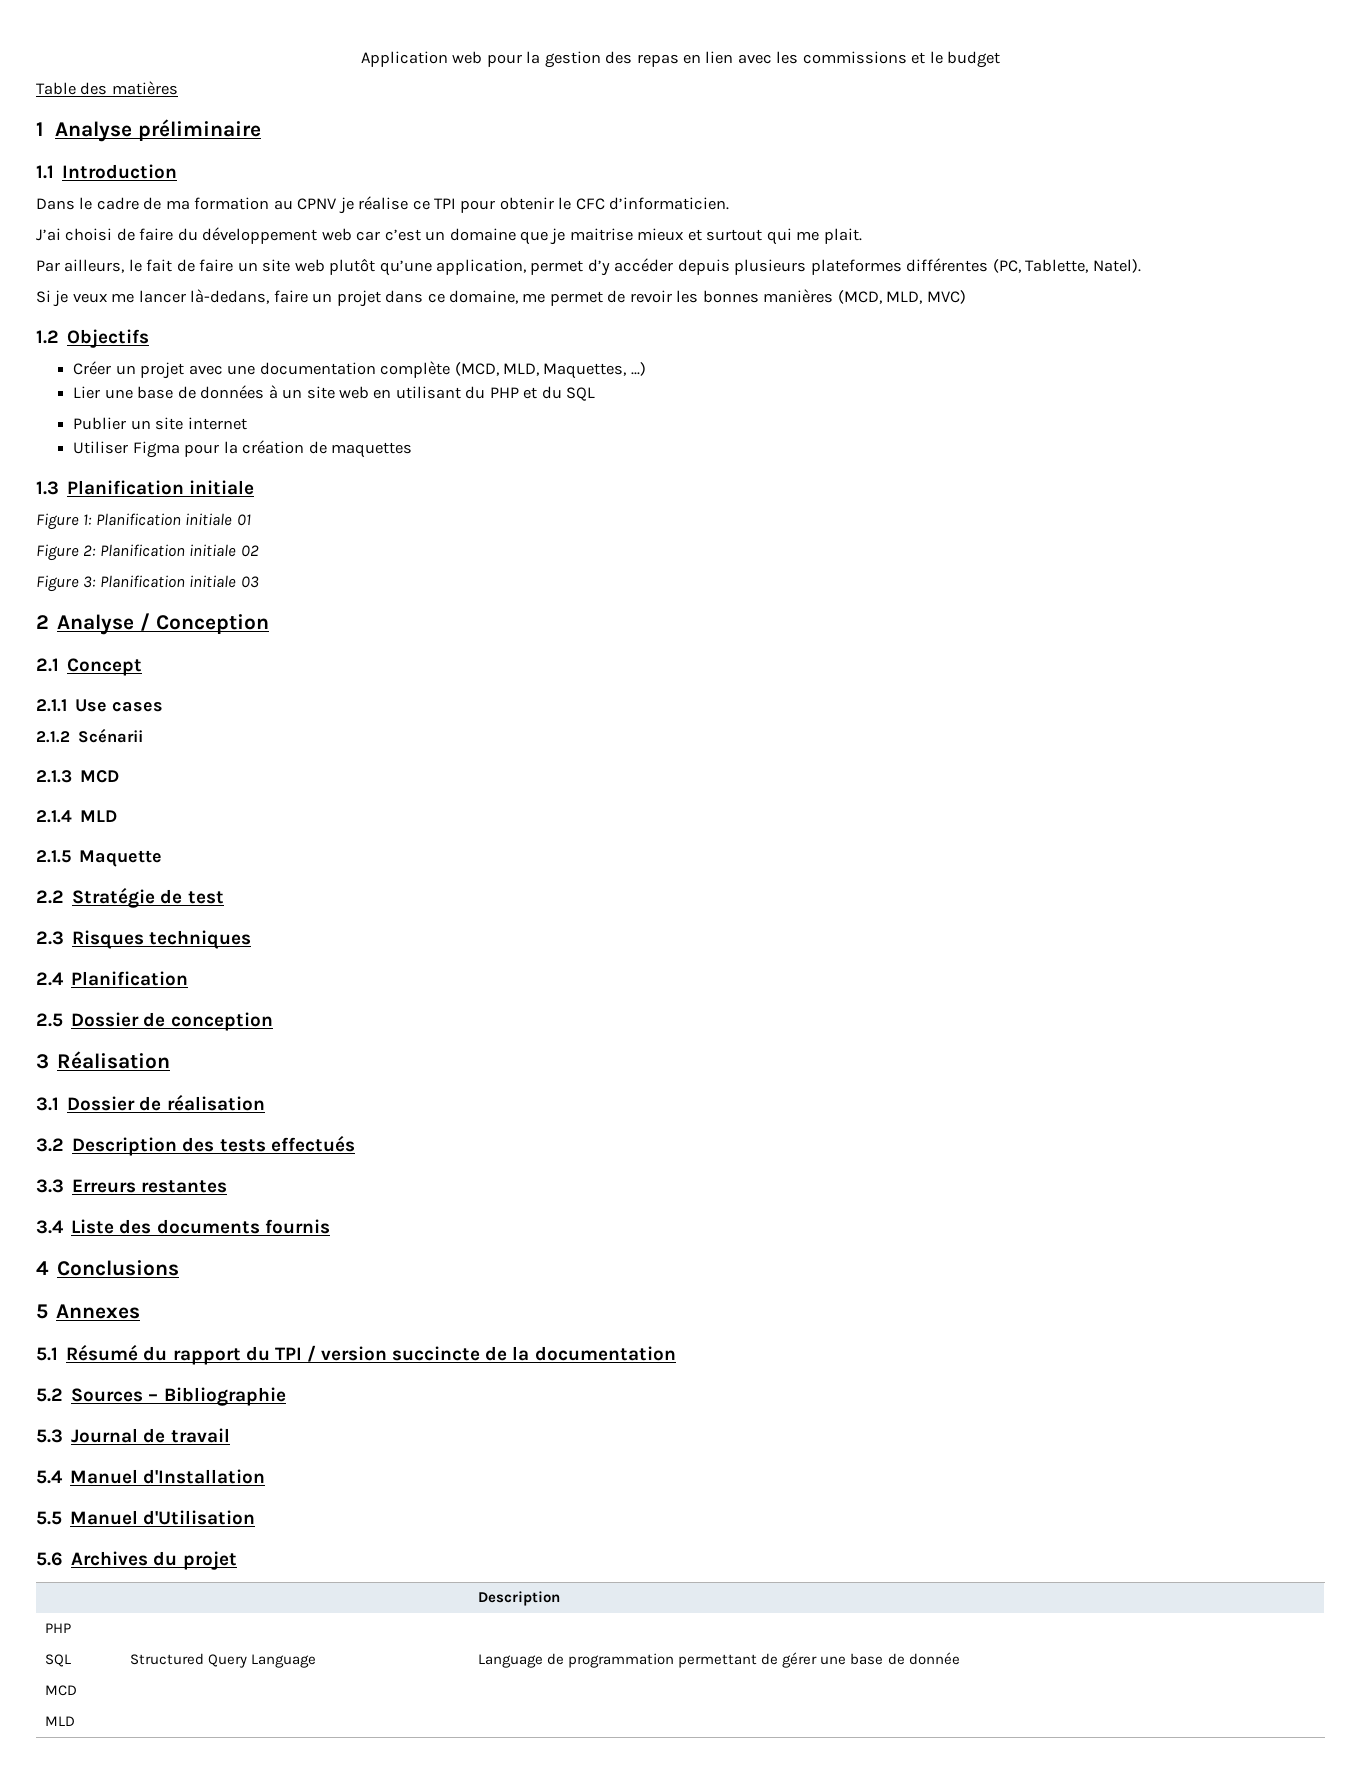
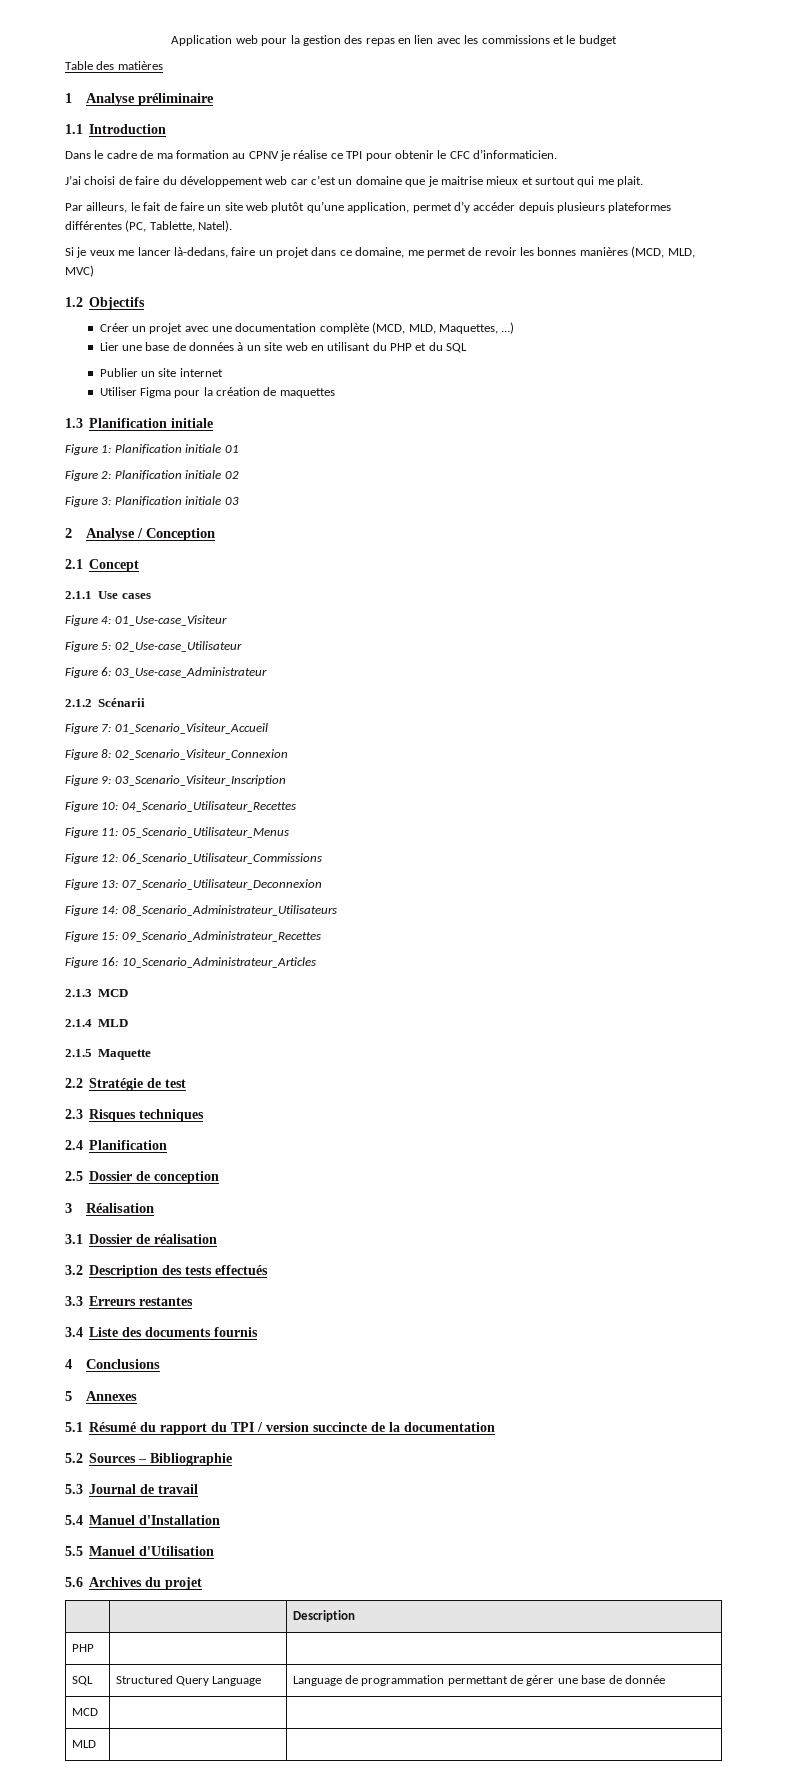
[36,728,144,743] 2.1.2 Scénarii -> [65,615,227,626] [65,641,242,652] [65,667,267,678] [65,698,146,707] [65,723,268,734] [65,749,288,760] [65,775,286,786] [65,801,296,812] [65,827,289,838] [65,853,322,864] [65,879,322,890] [65,905,337,916] [65,931,321,942] [65,957,316,968] Figure 4: 01_Use-case_Visiteur // Figure 5: 02_Use-case_Utilisateur // Figure 6: 03_Use-case_Administrateur // 2.1.2 Scénarii // Figure 7: 01_Scenario_Visiteur_Accueil // Figure 8: 02_Scenario_Visiteur_Connexion // Figure 9: 03_Scenario_Visiteur_Inscription // Figure 10: 04_Scenario_Utilisateur_Recettes // Figure 11: 05_Scenario_Utilisateur_Menus // Figure 12: 06_Scenario_Utilisateur_Commissions // Figure 13: 07_Scenario_Utilisateur_Deconnexion // Figure 14: 08_Scenario_Administrateur_Utilisateurs // Figure 15: 09_Scenario_Administrateur_Recettes // Figure 16: 10_Scenario_Administrateur_Articles

